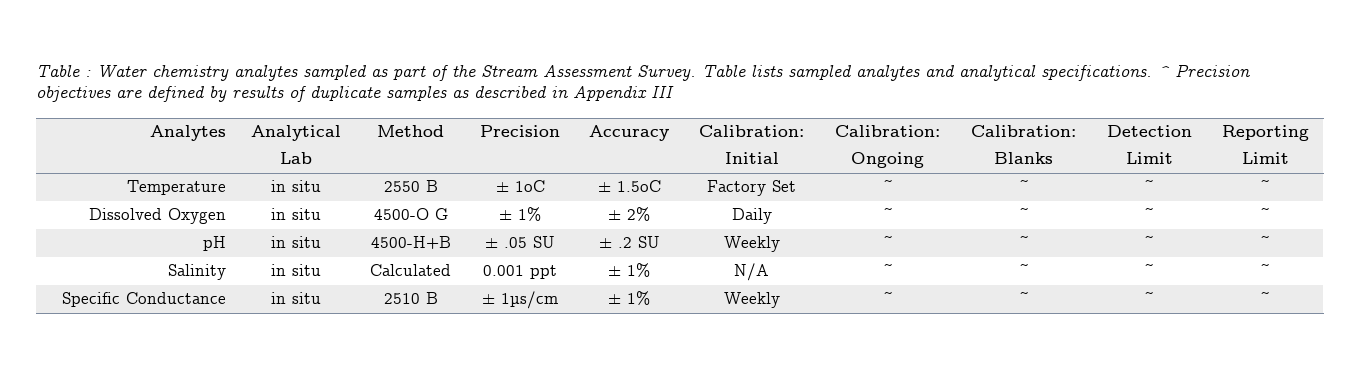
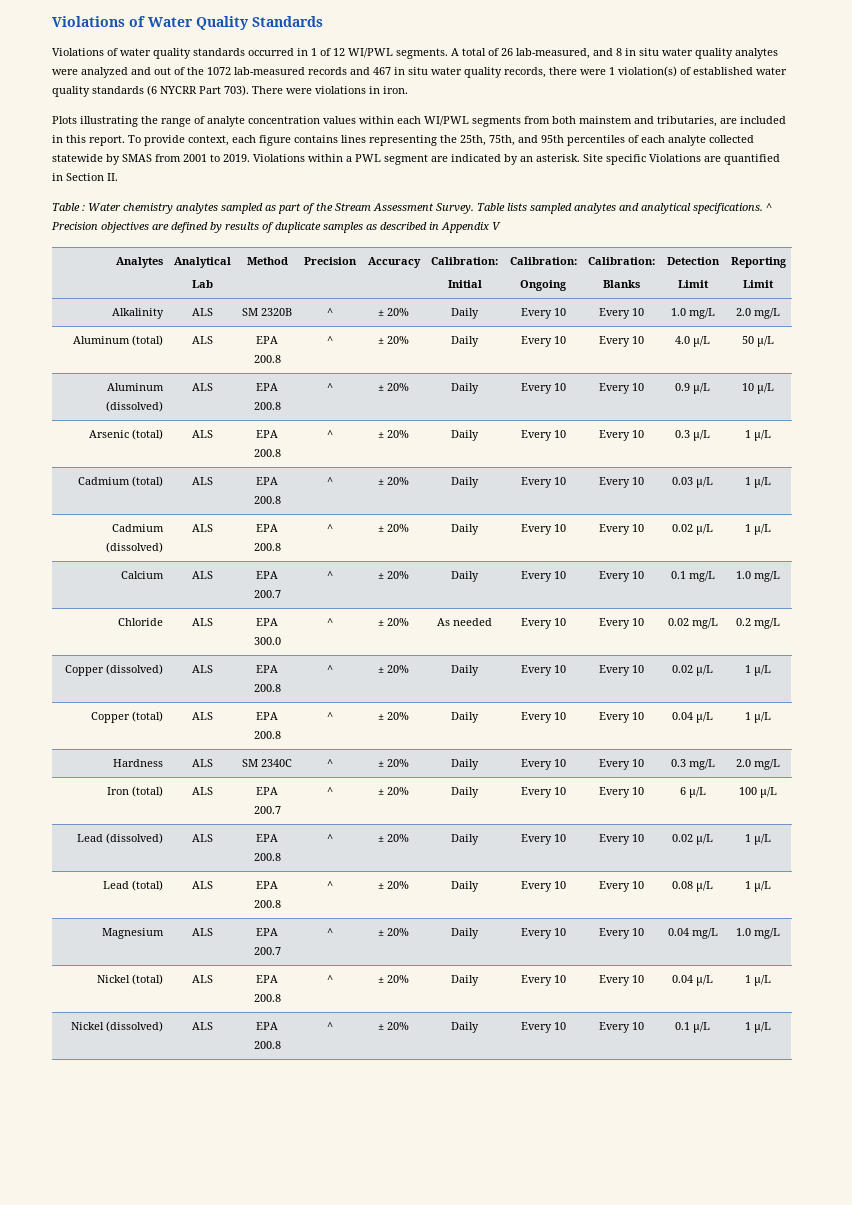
(36, 71) none -> [52,16,323,30] [52,48,778,59] [52,66,787,78] [52,85,408,97] [52,116,786,127] [52,135,754,146] [52,154,780,165] [52,173,118,181] Violations of Water Quality Standards // Violations of water quality standards occurred in 1 of 12 WI/PWL segments. A total of 26 lab-measured, and 8 in situ water quality analytes were analyzed and out of the 1072 lab-measured records and 467 in situ water quality records, there were 1 violation(s) of established water quality standards (6 NYCRR Part 703). There were violations in iron. // Plots illustrating the range of analyte concentration values within each WI/PWL segments from both mainstem and tributaries, are included in this report. To provide context, each figure contains lines representing the 25th, 75th, and 95th percentiles of each analyte collected statewide by SMAS from 2001 to 2019. Violations within a PWL segment are indicated by an asterisk. Site specific Violations are quantified in Section II. //
[651,86,674,98] III -> [492,222,501,230] V
[126,180,226,195] [270,180,321,192] [383,180,438,192] [495,180,545,192] [597,180,661,192] [707,180,796,196] [882,179,893,192] [1018,179,1029,192] [1144,179,1154,192] [1260,179,1270,192] [88,208,226,224] [270,208,321,220] [373,208,448,220] [499,207,541,221] [608,207,650,221] [731,208,772,224] [882,207,893,220] [1018,207,1029,220] [1144,207,1154,220] [1260,207,1270,220] [202,236,226,251] [270,236,321,248] [370,236,451,249] [485,236,555,248] [598,236,660,248] [723,236,780,252] [882,235,893,248] [1018,235,1029,248] [1144,235,1154,248] [1260,235,1270,248] [167,264,226,280] [270,264,321,276] [370,264,451,276] [483,265,557,279] [608,263,650,277] [734,263,769,281] [882,263,893,276] [1018,263,1029,276] [1144,263,1154,276] [1260,263,1270,276] [61,292,226,307] [270,292,321,304] [383,292,438,304] [482,291,558,309] [608,291,650,305] [723,292,780,308] [882,291,893,304] [1018,291,1029,304] [1144,291,1154,304] [1260,291,1270,304] Temperature | in situ | 2550 B | ± 1oC | ± 1.5oC | Factory Set | ~ | ~ | ~ | ~ // Dissolved Oxygen | in situ | 4500-O G | ± 1% | ± 2% | Daily | ~ | ~ | ~ | ~ // pH | in situ | 4500-H+B | ± .05 SU | ± .2 SU | Weekly | ~ | ~ | ~ | ~ // Salinity | in situ | Calculated | 0.001 ppt | ± 1% | N/A | ~ | ~ | ~ | ~ // Specific Conductance | in situ | 2510 B | ± 1µs/cm | ± 1% | Weekly | ~ | ~ | ~ | ~ -> [111,308,164,319] [191,308,213,316] [242,308,292,316] [326,308,333,316] [378,308,409,316] [451,308,479,319] [520,308,566,319] [599,308,644,319] [670,308,715,319] [736,308,780,319] [72,335,163,346] [191,336,213,344] [256,336,278,344] [253,355,281,363] [326,336,333,344] [378,336,409,344] [451,336,479,347] [520,336,566,347] [599,336,644,347] [675,336,710,347] [742,336,774,347] [106,383,164,391] [105,401,163,412] [191,383,213,391] [256,383,278,391] [253,402,281,410] [326,383,333,391] [378,383,409,391] [451,383,479,394] [520,383,566,394] [599,383,644,394] [675,383,710,394] [742,383,774,394] [88,429,163,440] [191,430,213,438] [256,430,278,438] [253,449,281,457] [326,430,333,438] [378,430,409,438] [451,430,479,441] [520,430,566,441] [599,430,644,441] [675,430,710,441] [745,430,771,441] [77,476,163,487] [191,477,213,485] [256,477,278,485] [253,496,281,504] [326,477,333,485] [378,477,409,485] [451,477,479,488] [520,477,566,488] [599,477,644,488] [672,477,713,488] [745,477,771,488] [111,524,164,532] [105,542,163,553] [191,524,213,532] [256,524,278,532] [253,543,281,551] [326,524,333,532] [378,524,409,532] [451,524,479,535] [520,524,566,535] [599,524,644,535] [672,524,713,535] [745,524,771,535] [120,571,164,579] [191,571,213,579] [256,571,278,579] [253,590,281,598] [326,571,333,579] [378,571,409,579] [451,571,479,582] [520,571,566,582] [599,571,644,582] [670,571,715,582] [736,571,780,582] [117,618,163,626] [191,618,213,626] [256,618,278,626] [253,637,281,645] [326,618,333,626] [378,618,409,626] [437,618,492,626] [520,618,566,629] [599,618,644,629] [667,618,718,629] [736,618,780,629] [64,664,163,676] [191,665,213,673] [256,665,278,673] [253,684,281,692] [326,665,333,673] [378,665,409,673] [451,665,479,676] [520,665,566,676] [599,665,644,676] [672,665,713,676] [745,665,771,676] [90,711,163,723] [191,712,213,720] [256,712,278,720] [253,731,281,739] [326,712,333,720] [378,712,409,720] [451,712,479,723] [520,712,566,723] [599,712,644,723] [672,712,713,723] [745,712,771,723] [112,759,163,767] [191,759,213,767] [242,759,292,767] [326,759,333,767] [378,759,409,767] [451,759,479,770] [520,759,566,770] [599,759,644,770] [670,759,715,770] [736,759,780,770] [106,786,163,797] [191,787,213,795] [256,787,278,795] [253,806,281,814] [326,787,333,795] [378,787,409,795] [451,787,479,798] [520,787,566,798] [599,787,644,798] [679,787,706,798] [739,787,777,798] [76,833,163,844] [191,834,213,842] [256,834,278,842] [253,853,281,861] [326,834,333,842] [378,834,409,842] [451,834,479,845] [520,834,566,845] [599,834,644,845] [672,834,713,845] [745,834,771,845] [102,880,163,891] [191,881,213,889] [256,881,278,889] [253,900,281,908] [326,881,333,889] [378,881,409,889] [451,881,479,892] [520,881,566,892] [599,881,644,892] [672,881,713,892] [745,881,771,892] [101,928,164,939] [191,928,213,936] [256,928,278,936] [253,947,281,955] [326,928,333,936] [378,928,409,936] [451,928,479,939] [520,928,566,939] [599,928,644,939] [667,928,718,939] [736,928,780,939] [96,974,163,985] [191,975,213,983] [256,975,278,983] [253,994,281,1002] [326,975,333,983] [378,975,409,983] [451,975,479,986] [520,975,566,986] [599,975,644,986] [672,975,713,986] [745,975,771,986] [70,1021,163,1032] [191,1022,213,1030] [256,1022,278,1030] [253,1041,281,1049] [326,1022,333,1030] [378,1022,409,1030] [451,1022,479,1033] [520,1022,566,1033] [599,1022,644,1033] [675,1022,710,1033] [745,1022,771,1033] Alkalinity | ALS | SM 2320B | ^ | ± 20% | Daily | Every 10 | Every 10 | 1.0 mg/L | 2.0 mg/L // Aluminum (total) | ALS | EPA 200.8 | ^ | ± 20% | Daily | Every 10 | Every 10 | 4.0 µ/L | 50 µ/L // Aluminum (dissolved) | ALS | EPA 200.8 | ^ | ± 20% | Daily | Every 10 | Every 10 | 0.9 µ/L | 10 µ/L // Arsenic (total) | ALS | EPA 200.8 | ^ | ± 20% | Daily | Every 10 | Every 10 | 0.3 µ/L | 1 µ/L // Cadmium (total) | ALS | EPA 200.8 | ^ | ± 20% | Daily | Every 10 | Every 10 | 0.03 µ/L | 1 µ/L // Cadmium (dissolved) | ALS | EPA 200.8 | ^ | ± 20% | Daily | Every 10 | Every 10 | 0.02 µ/L | 1 µ/L // Calcium | ALS | EPA 200.7 | ^ | ± 20% | Daily | Every 10 | Every 10 | 0.1 mg/L | 1.0 mg/L // Chloride | ALS | EPA 300.0 | ^ | ± 20% | As needed | Every 10 | Every 10 | 0.02 mg/L | 0.2 mg/L // Copper (dissolved) | ALS | EPA 200.8 | ^ | ± 20% | Daily | Every 10 | Every 10 | 0.02 µ/L | 1 µ/L // Copper (total) | ALS | EPA 200.8 | ^ | ± 20% | Daily | Every 10 | Every 10 | 0.04 µ/L | 1 µ/L // Hardness | ALS | SM 2340C | ^ | ± 20% | Daily | Every 10 | Every 10 | 0.3 mg/L | 2.0 mg/L // Iron (total) | ALS | EPA 200.7 | ^ | ± 20% | Daily | Every 10 | Every 10 | 6 µ/L | 100 µ/L // Lead (dissolved) | ALS | EPA 200.8 | ^ | ± 20% | Daily | Every 10 | Every 10 | 0.02 µ/L | 1 µ/L // Lead (total) | ALS | EPA 200.8 | ^ | ± 20% | Daily | Every 10 | Every 10 | 0.08 µ/L | 1 µ/L // Magnesium | ALS | EPA 200.7 | ^ | ± 20% | Daily | Every 10 | Every 10 | 0.04 mg/L | 1.0 mg/L // Nickel (total) | ALS | EPA 200.8 | ^ | ± 20% | Daily | Every 10 | Every 10 | 0.04 µ/L | 1 µ/L // Nickel (dissolved) | ALS | EPA 200.8 | ^ | ± 20% | Daily | Every 10 | Every 10 | 0.1 µ/L | 1 µ/L

